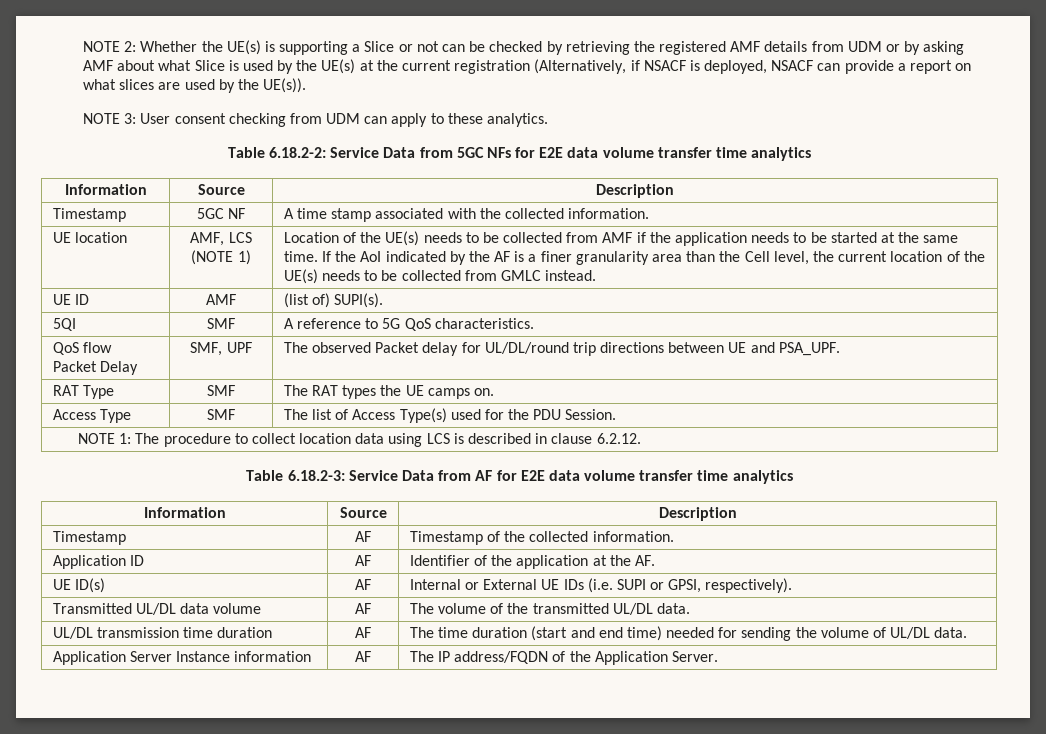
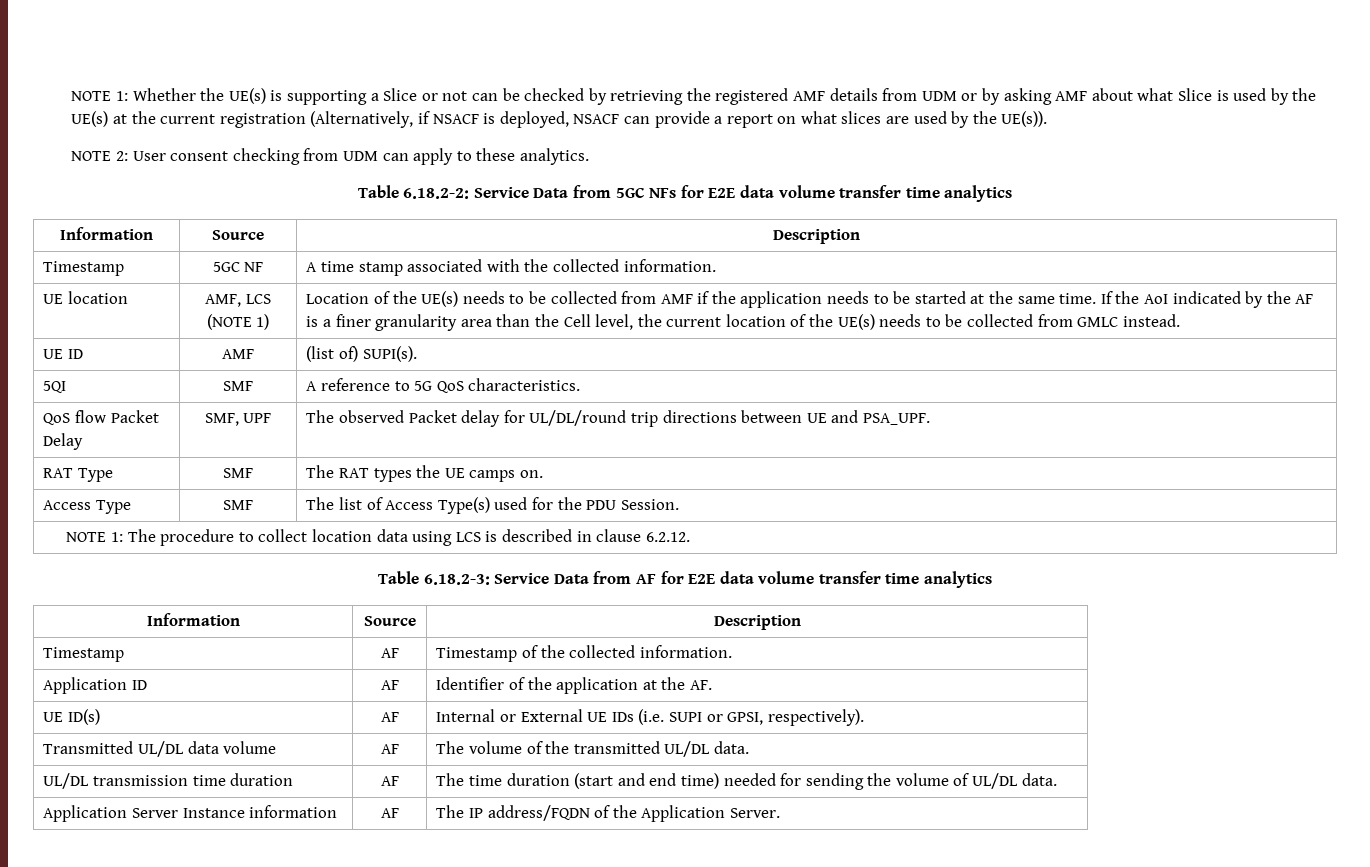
[82,41,137,52] NOTE 2: -> [71,91,129,101] NOTE 1:
[124,113,137,124] 3: -> [116,151,129,161] 2:

